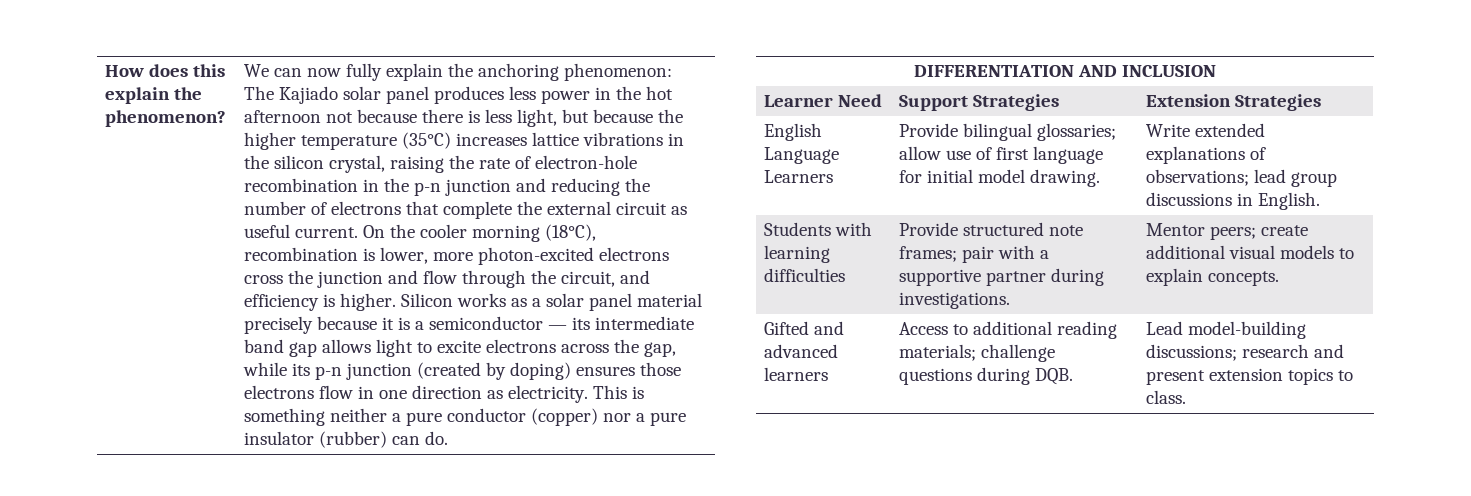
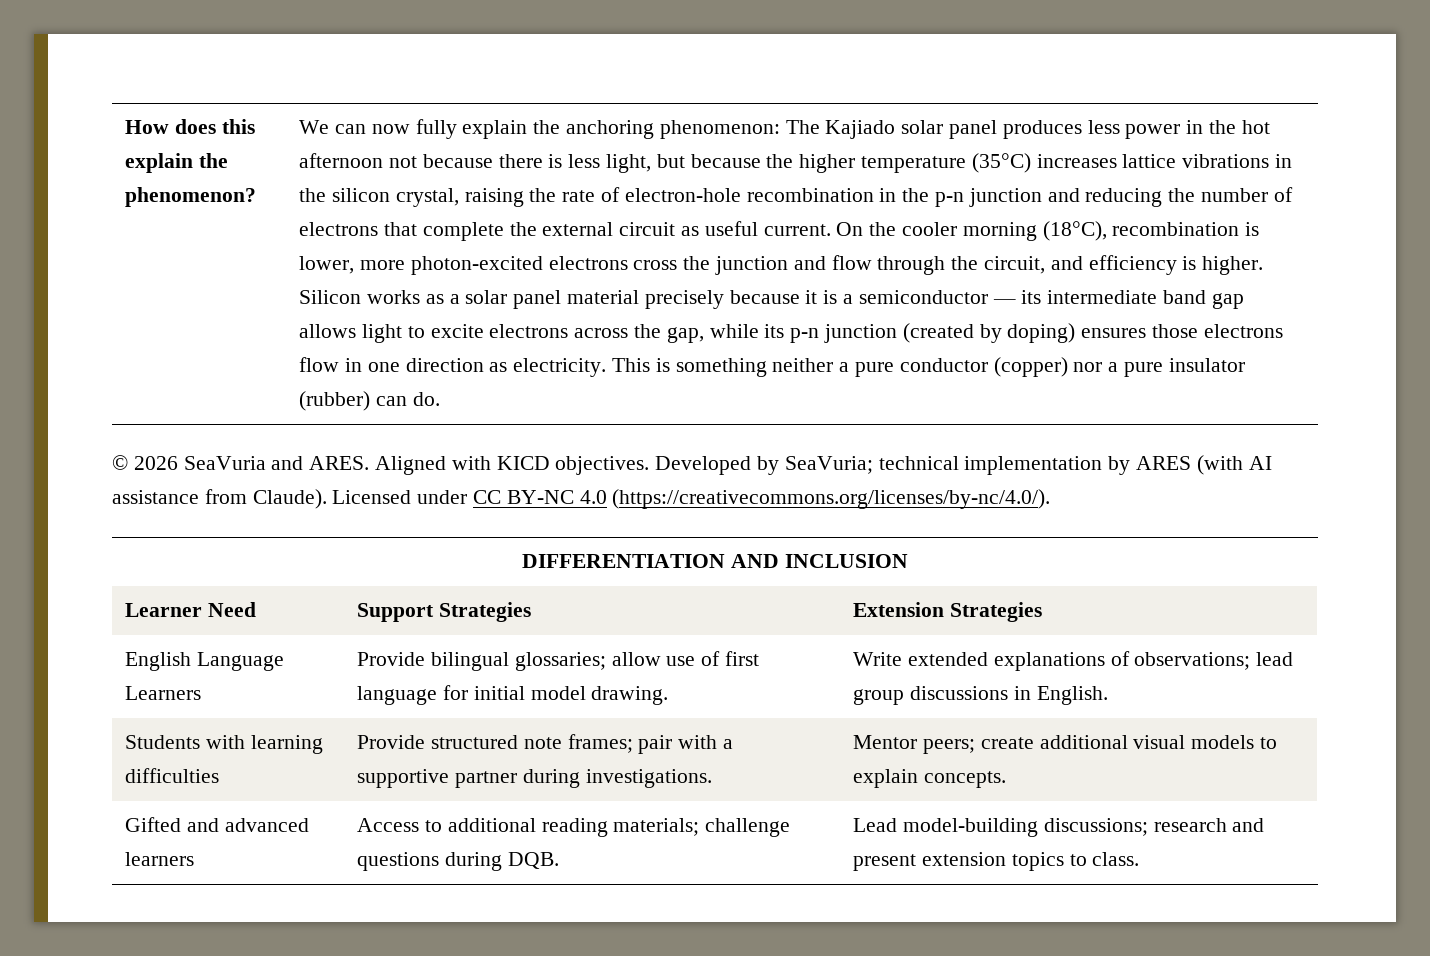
(449, 438) none -> [112,455,1272,475] [112,489,1051,509] // © 2026 SeaVuria and ARES. Aligned with KICD objectives. Developed by SeaVuria; technical implementation by ARES (with AI assistance from Claude). Licensed under CC BY-NC 4.0 (https://creativecommons.org/licenses/by-nc/4.0/).

